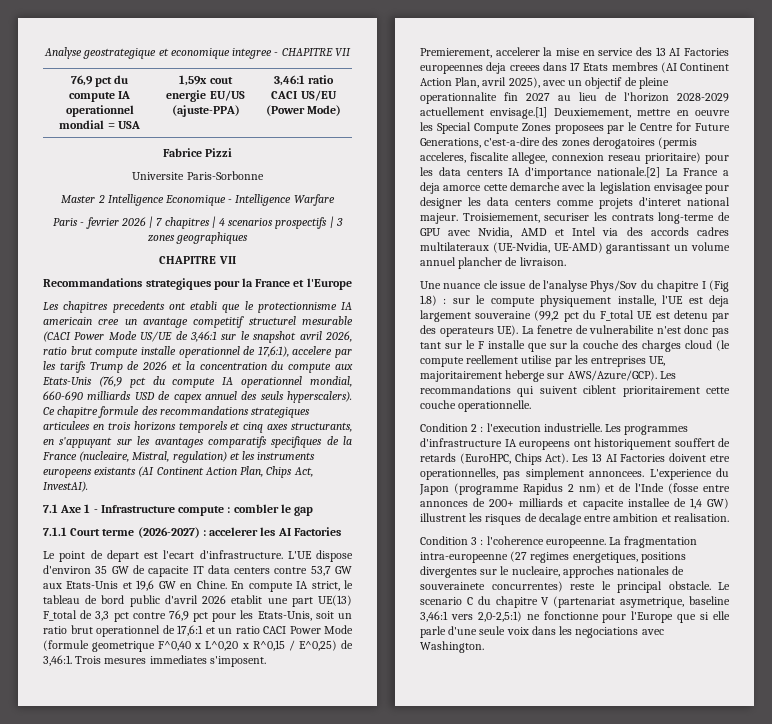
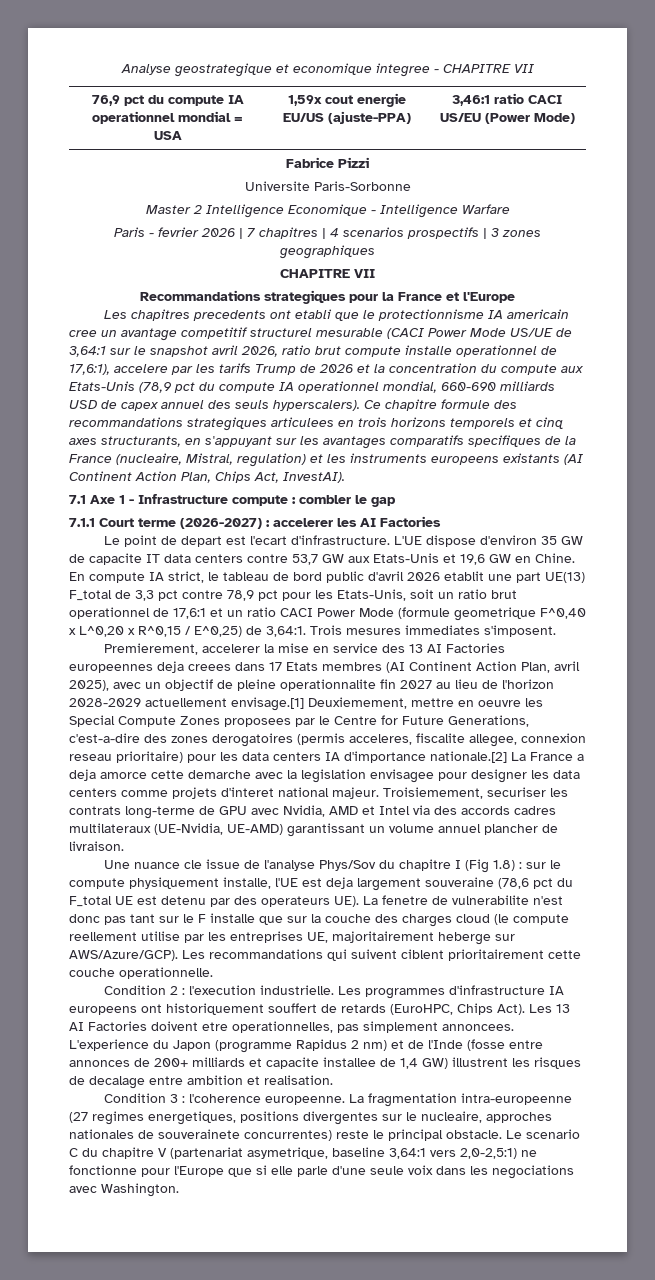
[190,331,217,342] 3,46:1 -> [69,346,106,357] 3,64:1
[98,376,122,387] (76,9 -> [139,382,172,393] (78,9
[168,610,189,621] 76,9 -> [227,590,254,601] 78,9
[43,655,72,666] 3,46:1. -> [266,626,306,637] 3,64:1.
[534,310,560,321] (99,2 -> [498,878,529,889] (78,6
[420,611,448,622] 3,46:1 -> [389,1148,426,1159] 3,64:1

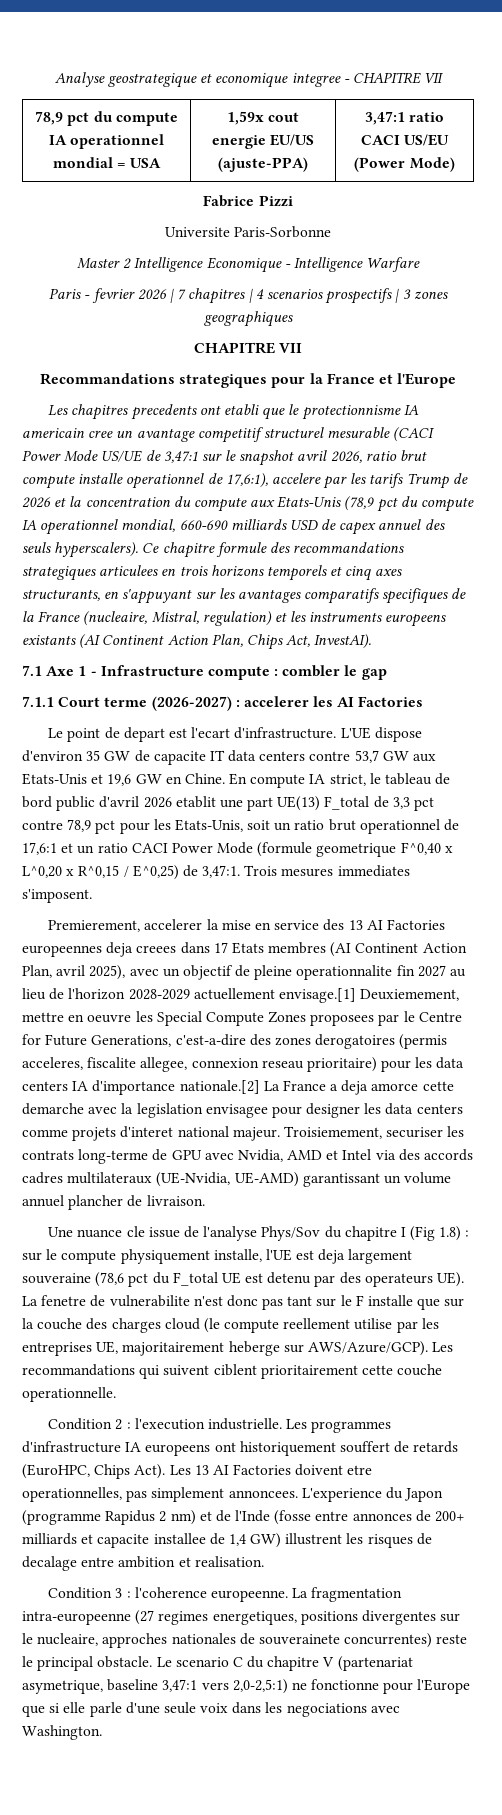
[91,95,120,106] 76,9 -> [35,111,64,125] 78,9
[452,95,490,106] 3,46:1 -> [364,111,405,125] 3,47:1
[69,346,106,357] 3,64:1 -> [163,451,198,463] 3,47:1
[266,626,306,637] 3,64:1. -> [202,865,241,878] 3,47:1.
[389,1148,426,1159] 3,64:1 -> [162,1679,198,1692] 3,47:1

